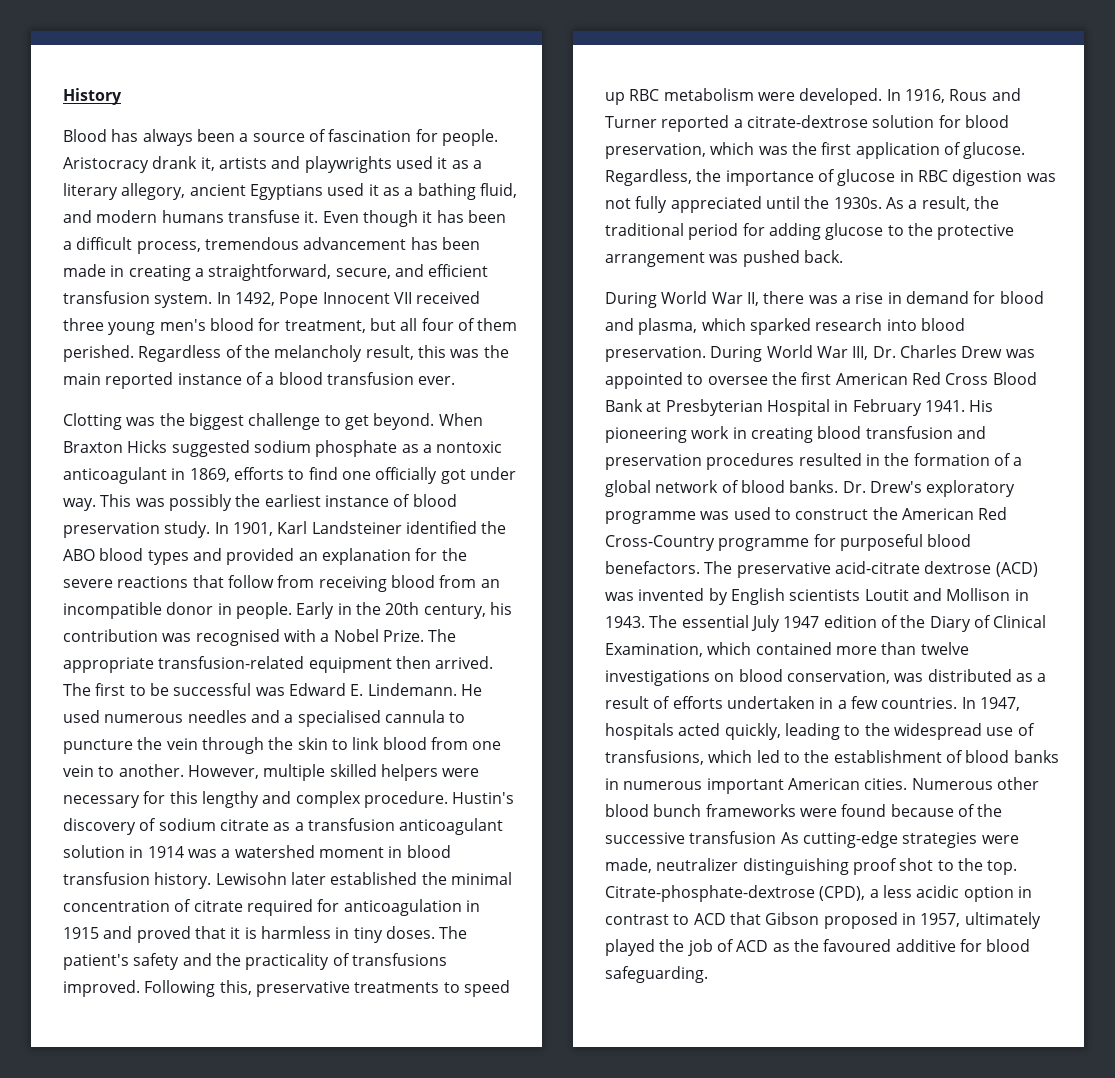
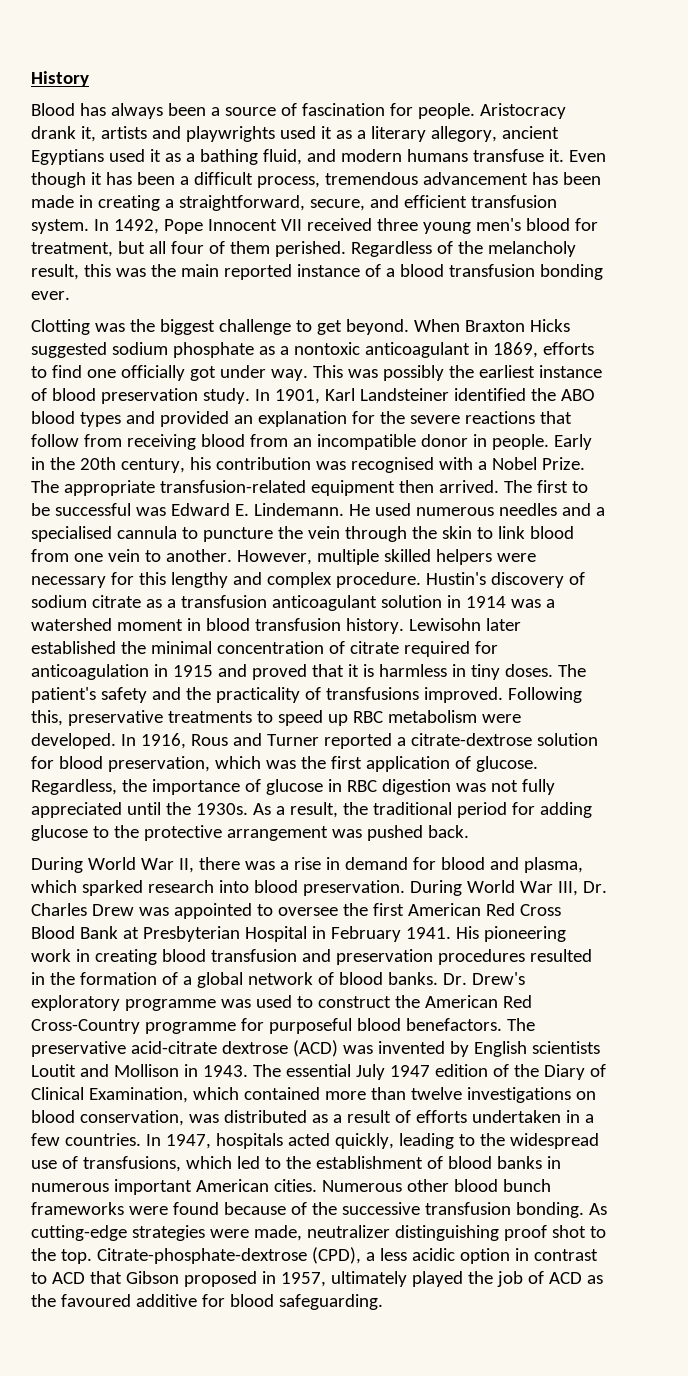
(414, 378) none -> [539,264,603,280] bonding
(777, 837) none -> [515,1202,584,1218] bonding.

